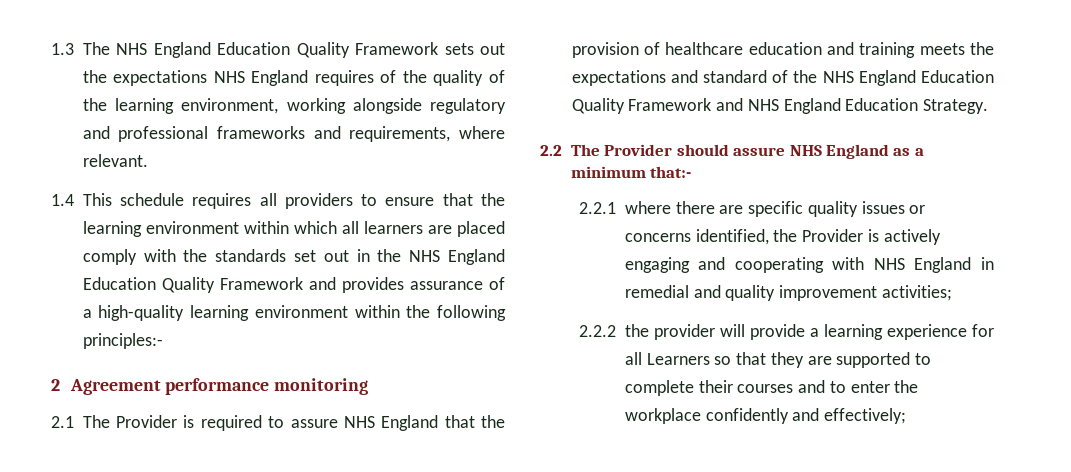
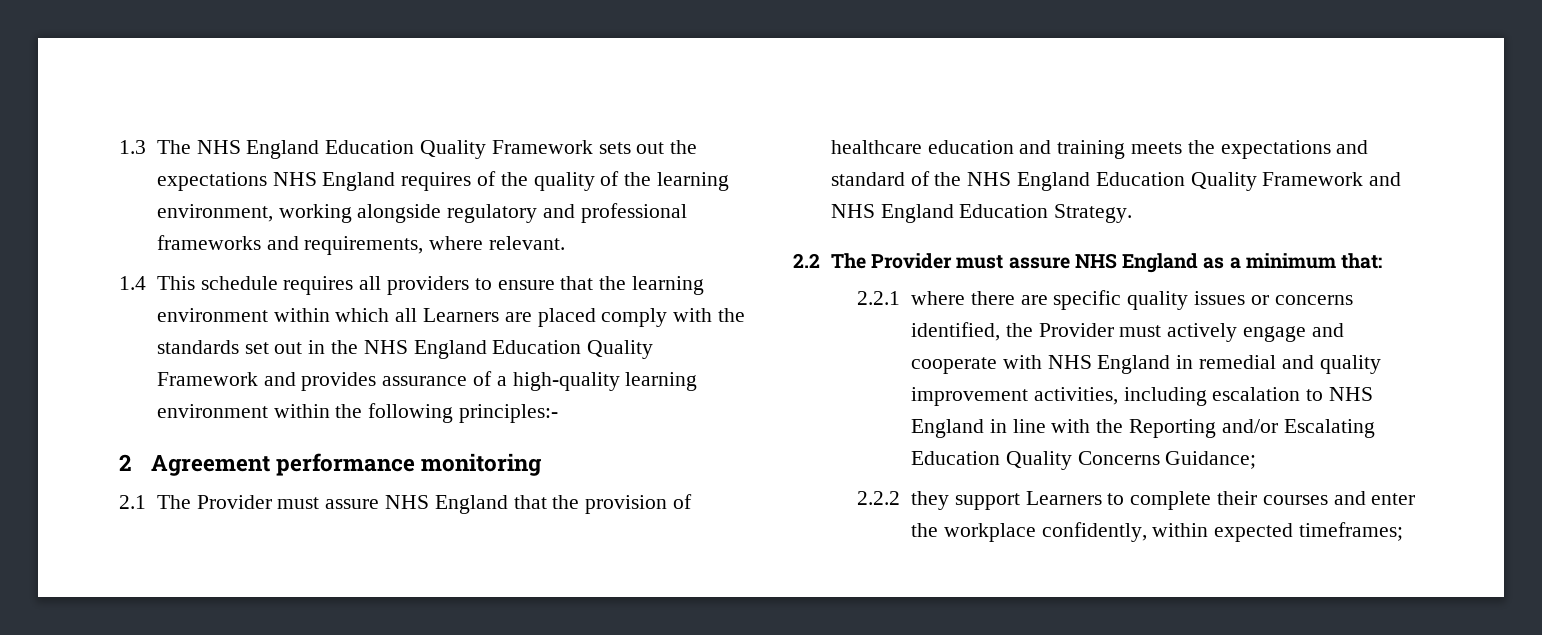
[363,221,423,234] learners -> [422,308,499,322] Learners
[183,415,285,431] is required to -> [277,497,320,509] must
[676,144,729,156] should -> [956,255,1004,269] must
[650,166,692,178] that:- -> [1341,253,1383,269] that:
[867,229,941,245] [624,257,824,273] is actively engaging and cooperating -> [1119,323,1344,342] [910,357,997,374] must actively engage and cooperate
[881,285,952,301] [579,324,994,340] [624,352,911,368] activities; // 2.2.2 the provider will provide a learning experience for all Learners so that they are supported -> [1033,387,1373,406] [910,419,1375,438] [910,451,1257,470] [857,491,1102,510] activities, including escalation to NHS England in line with the Reporting and/or Escalating Education Quality Concerns Guidance; // 2.2.2 they support Learners
[829,381,846,393] to -> (1366, 498) none
[705,408,907,424] confidently and effectively; -> [1041,522,1403,542] confidently, within expected timeframes;

